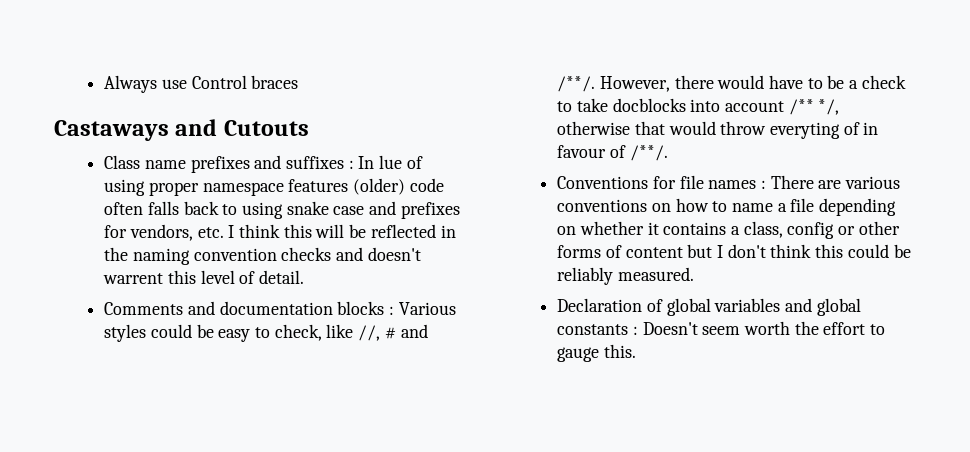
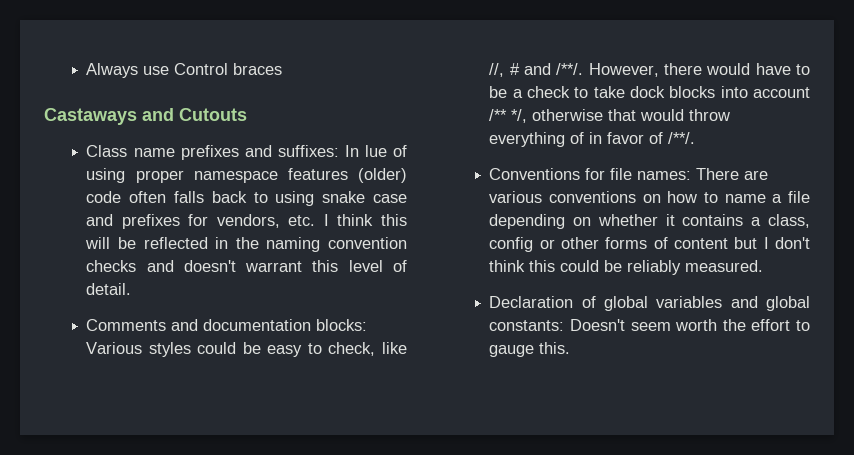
[286,156,354,169] suffixes : -> [277,145,339,157] suffixes:
[103,273,164,284] warrent -> [245,261,303,272] warrant
[337,301,395,315] blocks : -> [316,319,368,331] blocks:
[612,98,686,112] docblocks -> [630,86,716,98] dock blocks
[770,122,841,139] everyting -> [489,132,566,147] everything
[557,145,607,158] favour -> [607,132,645,144] favor
[708,180,767,189] names : -> [637,171,692,180] names:
[557,324,638,335] constants : -> [489,320,565,331] constants:

